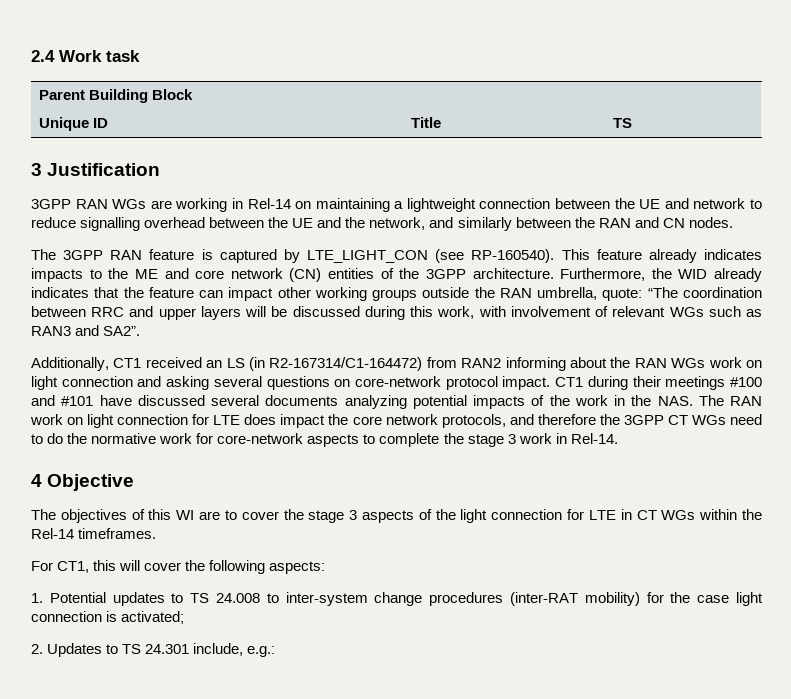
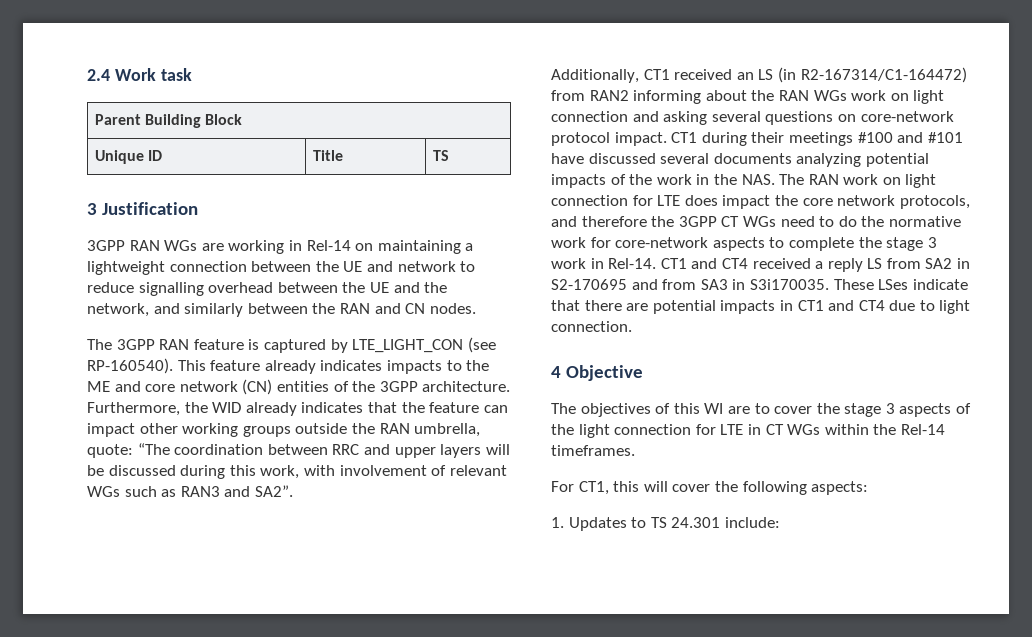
(618, 438) none -> [660,258,971,272] [551,279,968,290] [551,300,971,314] [551,321,632,332] CT1 and CT4 received a reply LS from SA2 in S2-170695 and from SA3 in S3i170035. These LSes indicate that there are potential impacts in CT1 and CT4 due to light connection.
[49,592,763,606] [31,611,185,624] [31,644,43,654] Potential updates to TS 24.008 to inter-system change procedures (inter-RAT mobility) for the case light connection is activated; // 2. -> (564, 522) none
[193,643,276,657] include, e.g.: -> [724,517,780,528] include:

